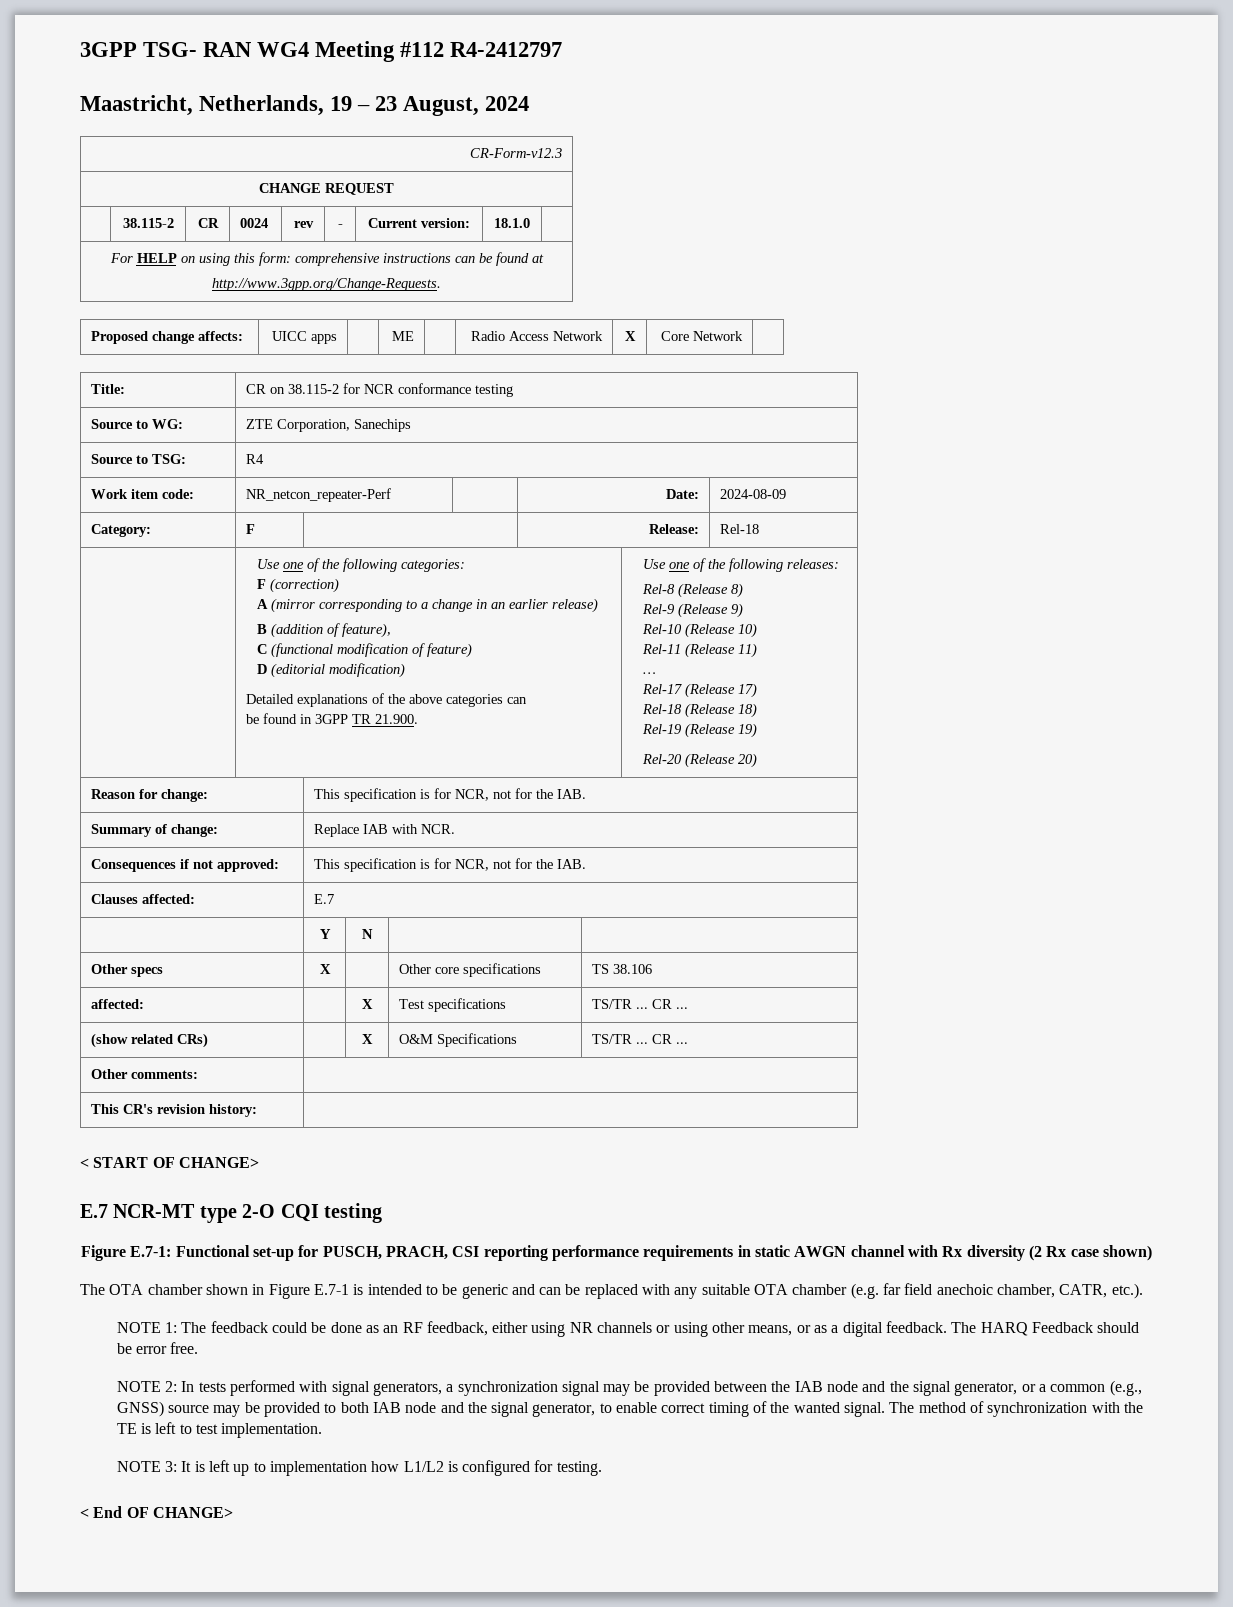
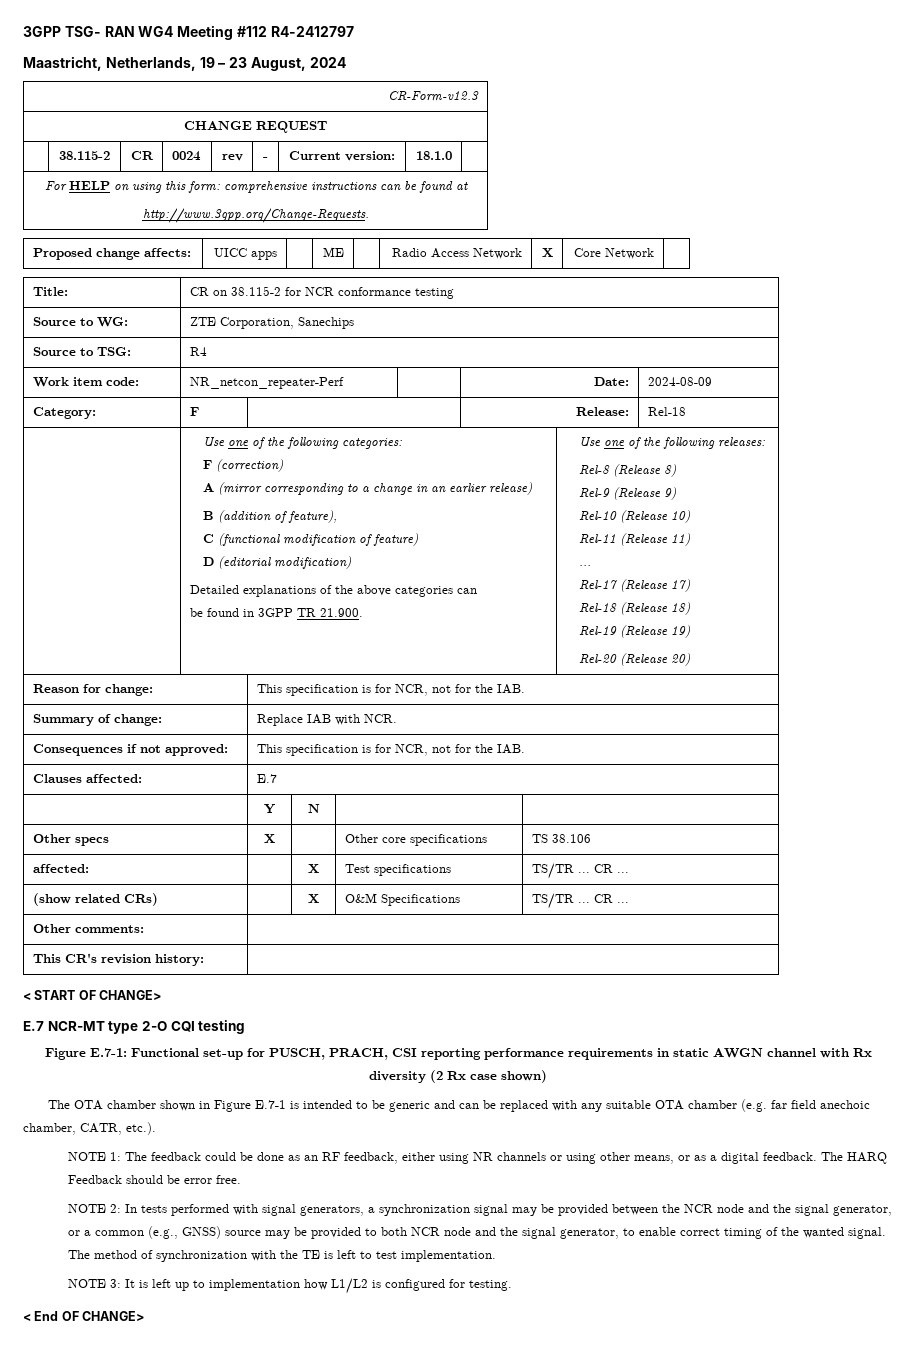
[794,1381,823,1392] IAB -> [684,1204,714,1213] NCR
[372,1402,401,1413] IAB -> [411,1227,441,1236] NCR

